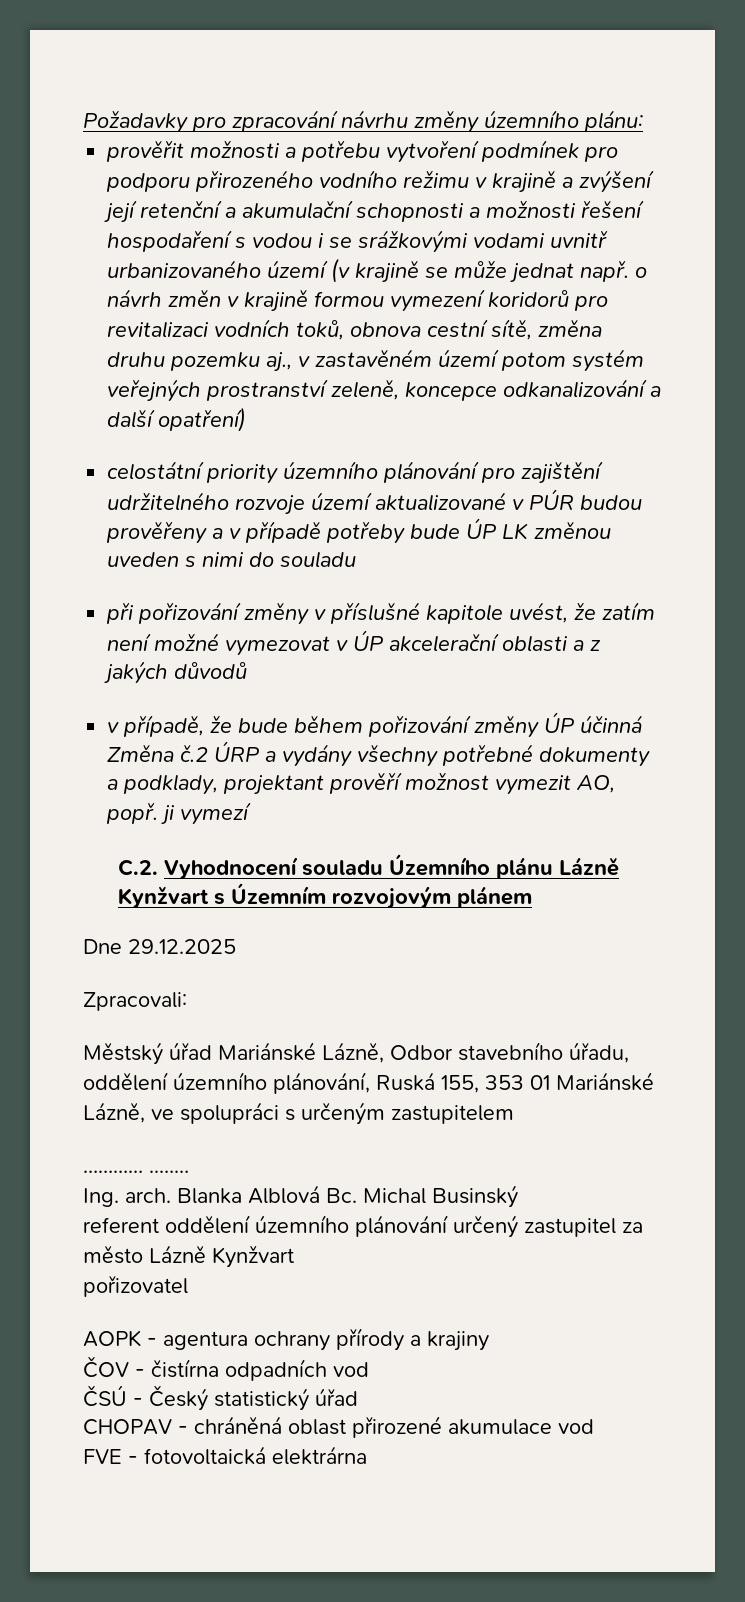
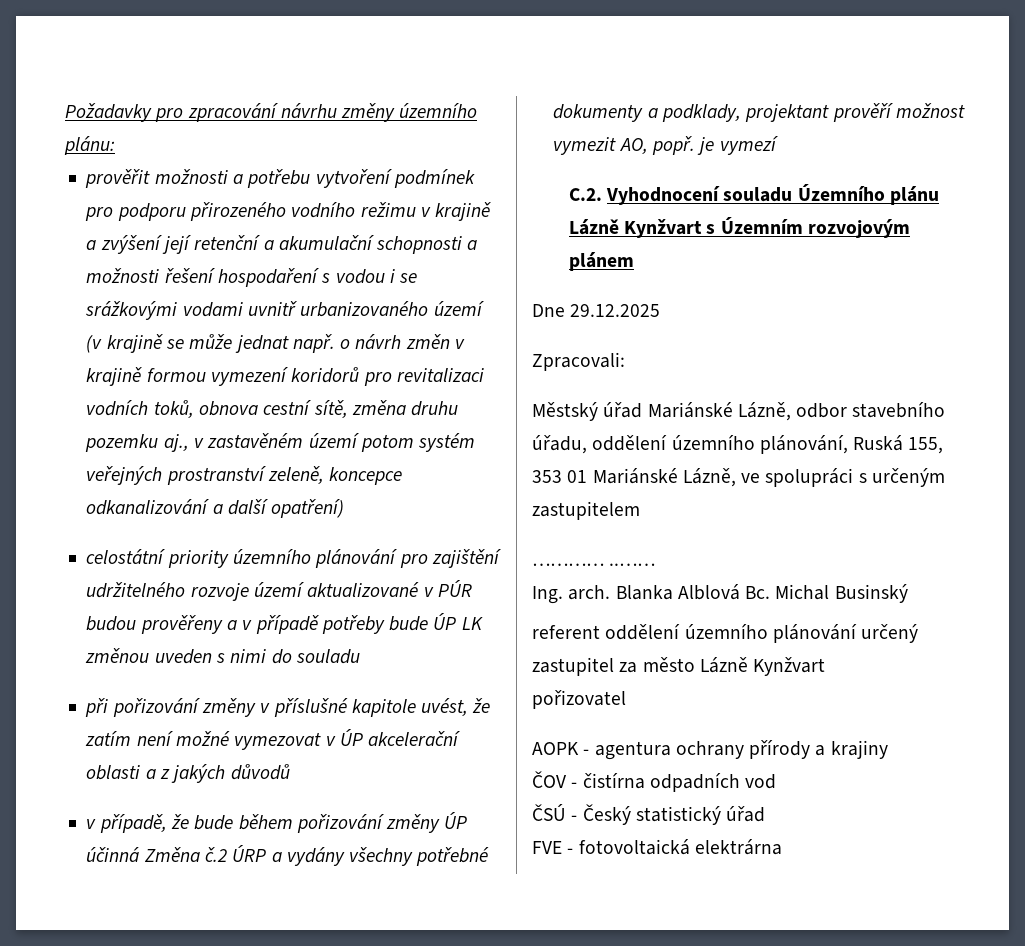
[161,805,176,825] ji -> [697,137,715,155] je
[390,1045,453,1060] Odbor -> [796,403,848,418] odbor
[83,1416,594,1438] // CHOPAV - chráněná oblast přirozené akumulace vod -> (766, 814) none

